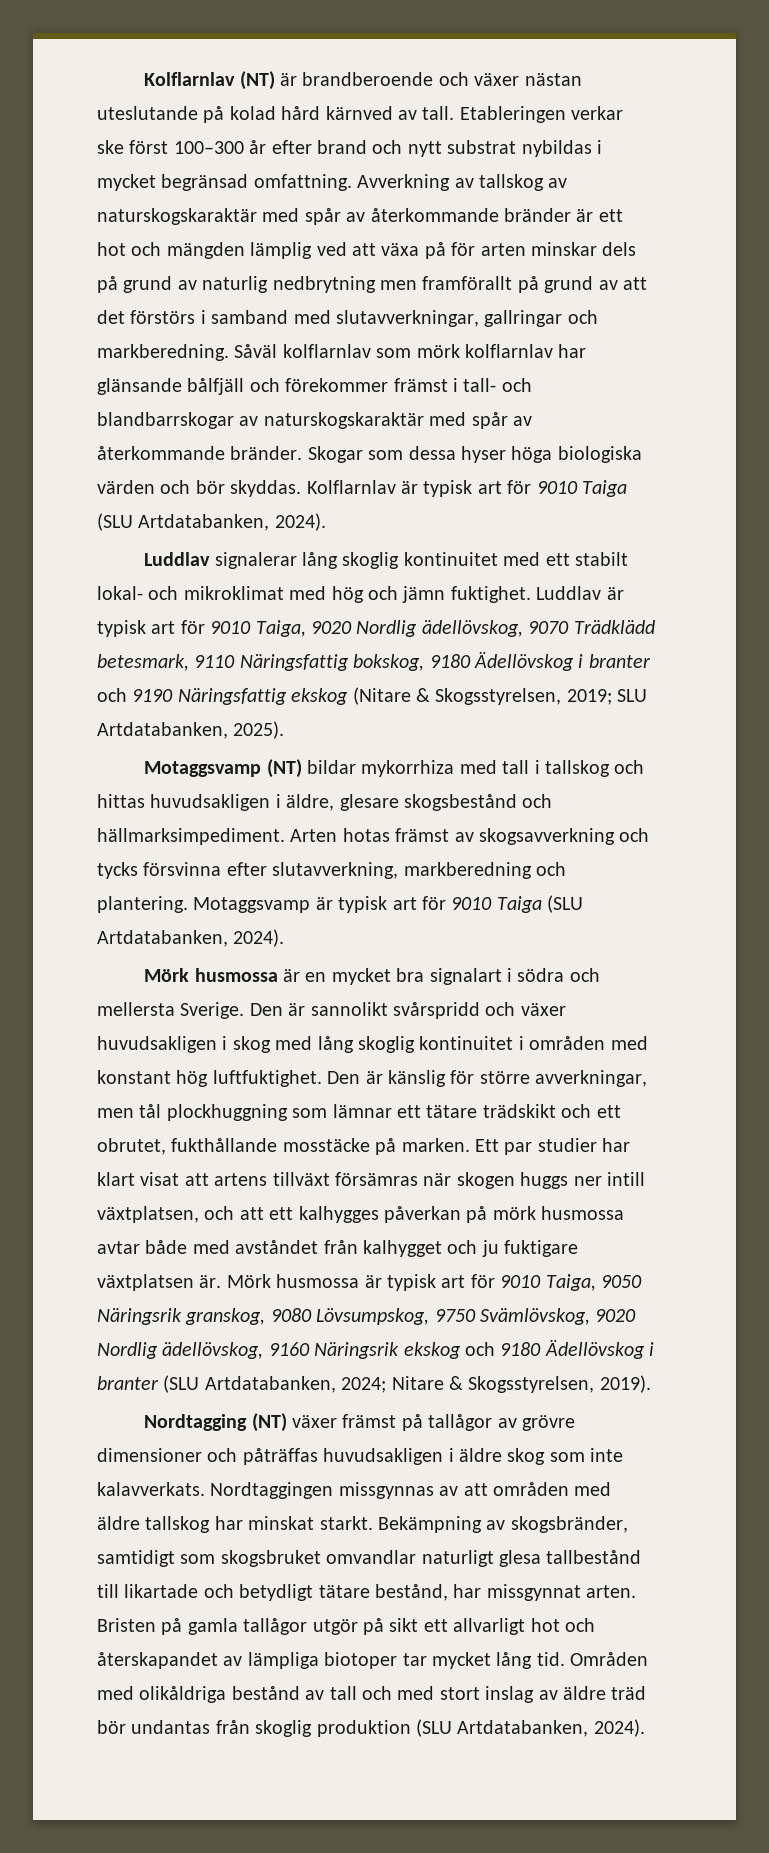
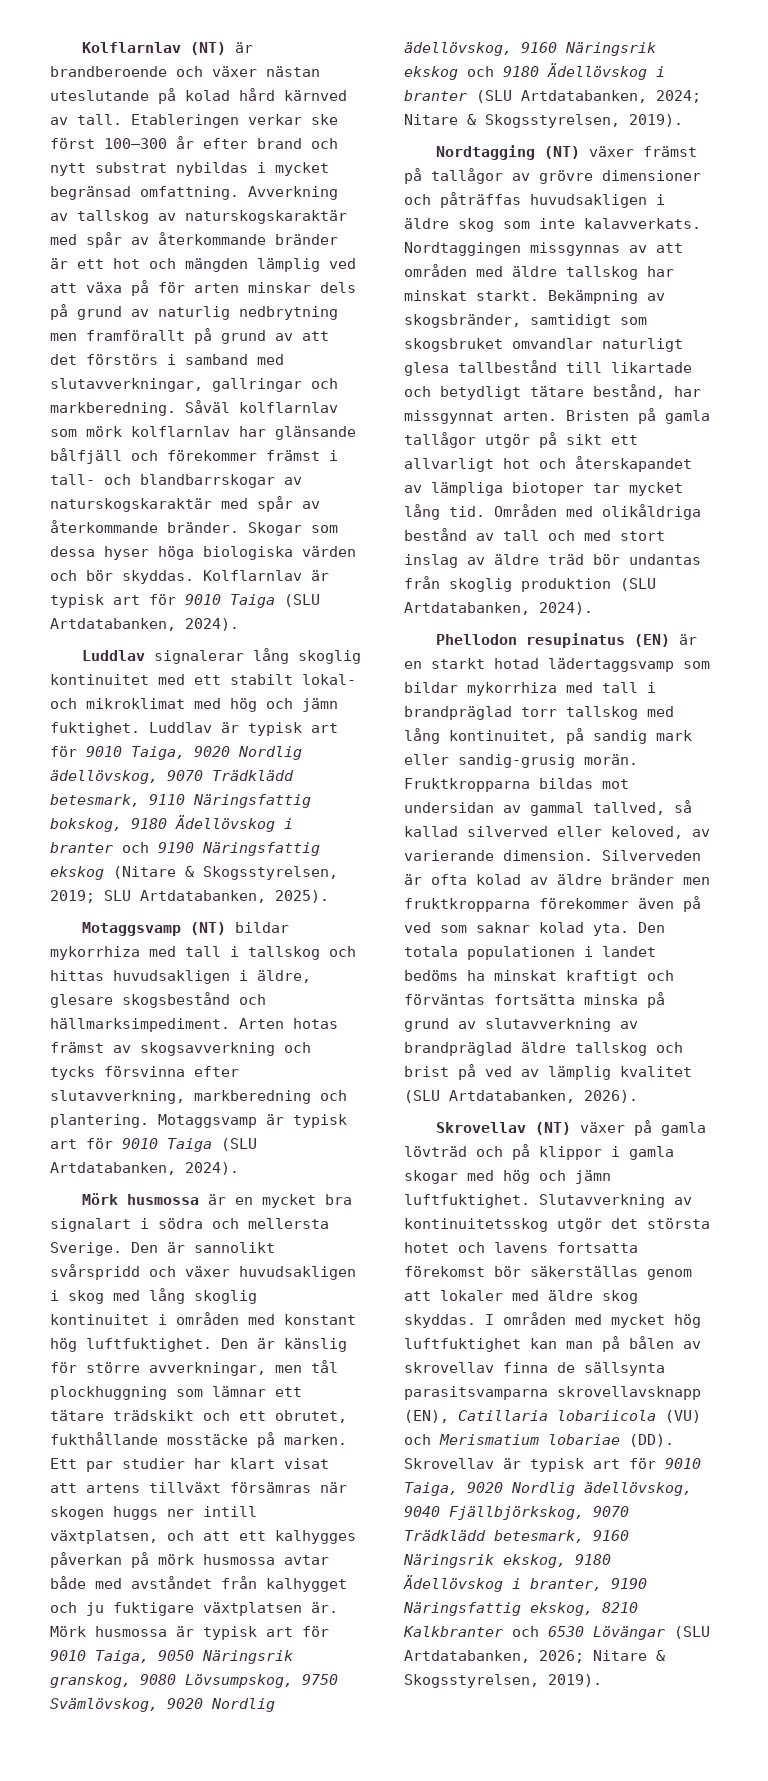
(645, 1728) none -> [435,633,697,648] [404,658,710,672] [404,682,656,696] [404,706,674,720] [404,728,692,744] [404,754,638,768] [404,778,629,792] [404,800,692,816] [404,826,710,839] [404,850,701,861] [404,874,710,885] [404,896,701,912] [404,922,665,936] [404,946,656,960] [404,970,674,984] [404,992,665,1008] [404,1018,638,1032] [404,1042,683,1056] [404,1064,692,1080] [404,1090,638,1103] [435,1120,706,1136] [404,1144,674,1160] [404,1170,611,1184] [404,1194,692,1208] [404,1218,710,1232] [404,1242,638,1253] [404,1266,692,1280] [404,1290,638,1304] [404,1312,701,1328] [404,1336,701,1352] [404,1362,665,1376] [404,1386,701,1400] [404,1410,701,1423] [404,1434,674,1447] [404,1458,701,1472] [404,1482,692,1496] [404,1506,629,1520] [404,1530,629,1543] [403,1554,611,1568] [403,1575,647,1592] [403,1602,638,1616] [403,1626,710,1640] [404,1650,665,1663] [404,1674,602,1688] // Phellodon resupinatus (EN) är en starkt hotad lädertaggsvamp som bildar mykorrhiza med tall i brandpräglad torr tallskog med lång kontinuitet, på sandig mark eller sandig-grusig morän. Fruktkropparna bildas mot undersidan av gammal tallved, så kallad silverved eller keloved, av varierande dimension. Silverveden är ofta kolad av äldre bränder men fruktkropparna förekommer även på ved som saknar kolad yta. Den totala populationen i landet bedöms ha minskat kraftigt och förväntas fortsätta minska på grund av slutavverkning av brandpräglad äldre tallskog och brist på ved av lämplig kvalitet (SLU Artdatabanken, 2026). // Skrovellav (NT) växer på gamla lövträd och på klippor i gamla skogar med hög och jämn luftfuktighet. Slutavverkning av kontinuitetsskog utgör det största hotet och lavens fortsatta förekomst bör säkerställas genom att lokaler med äldre skog skyddas. I områden med mycket hög luftfuktighet kan man på bålen av skrovellav finna de sällsynta parasitsvamparna skrovellavsknapp (EN), Catillaria lobariicola (VU) och Merismatium lobariae (DD). Skrovellav är typisk art för 9010 Taiga, 9020 Nordlig ädellövskog, 9040 Fjällbjörkskog, 9070 Trädklädd betesmark, 9160 Näringsrik ekskog, 9180 Ädellövskog i branter, 9190 Näringsfattig ekskog, 8210 Kalkbranter och 6530 Lövängar (SLU Artdatabanken, 2026; Nitare & Skogsstyrelsen, 2019).

